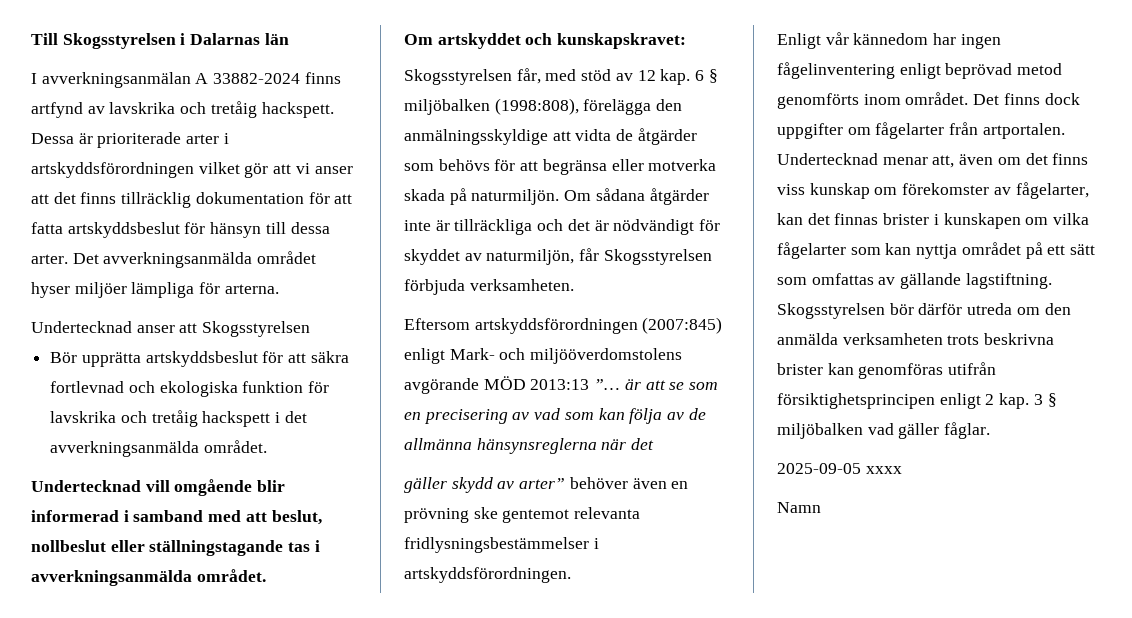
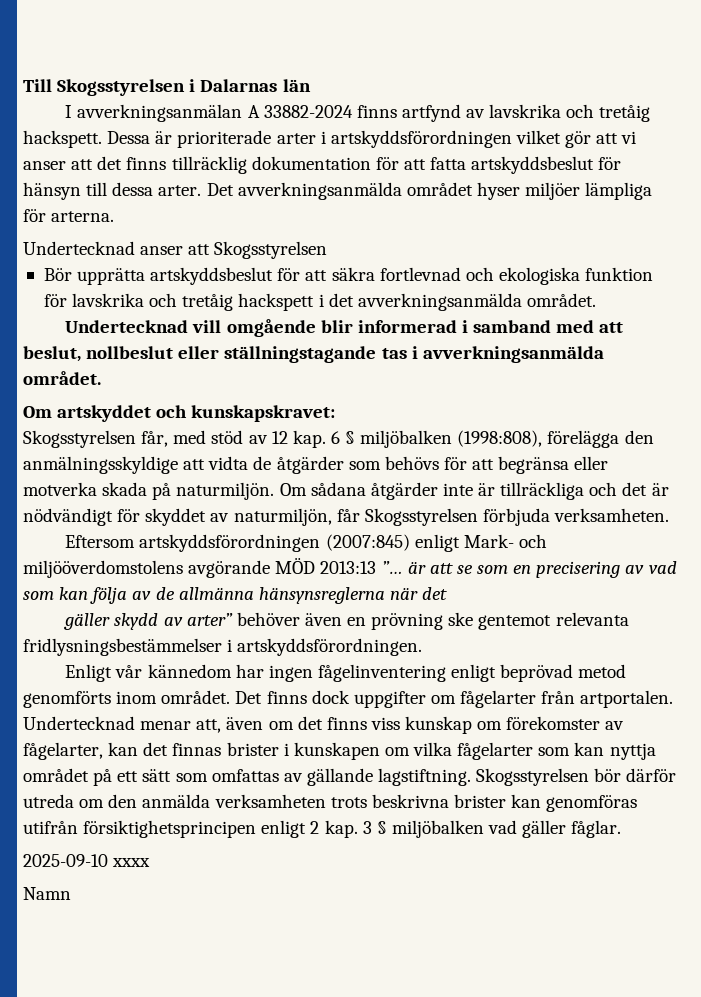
[777,463,861,474] 2025-09-05 -> [23,854,108,867] 2025-09-10

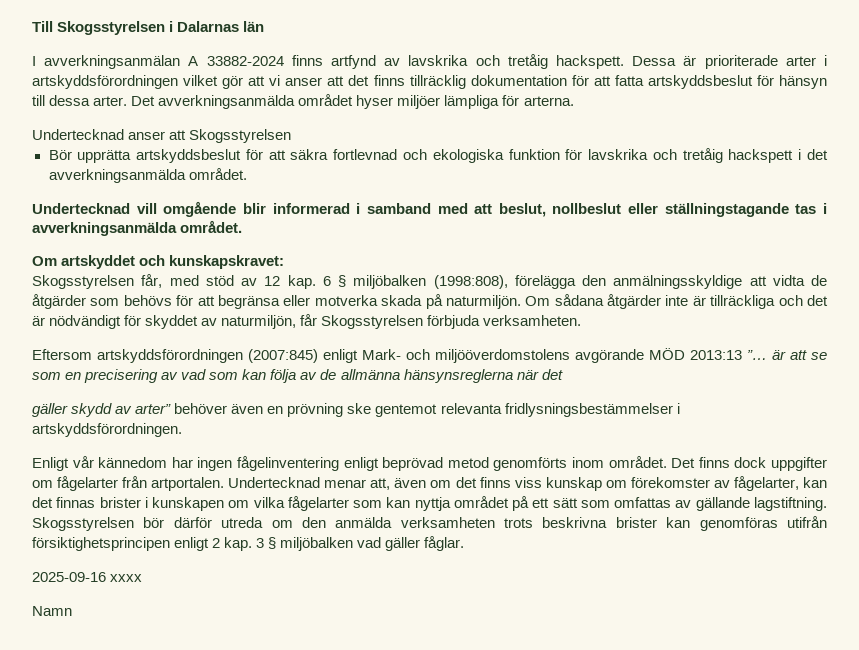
[23,854,108,867] 2025-09-10 -> [32,572,106,582] 2025-09-16

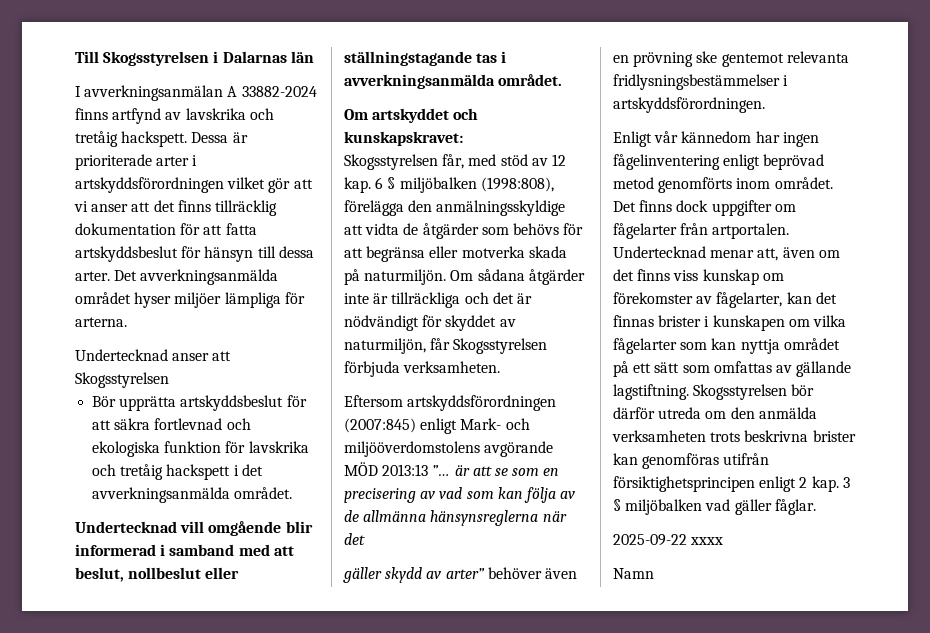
[32,572,106,582] 2025-09-16 -> [613,534,687,546] 2025-09-22

